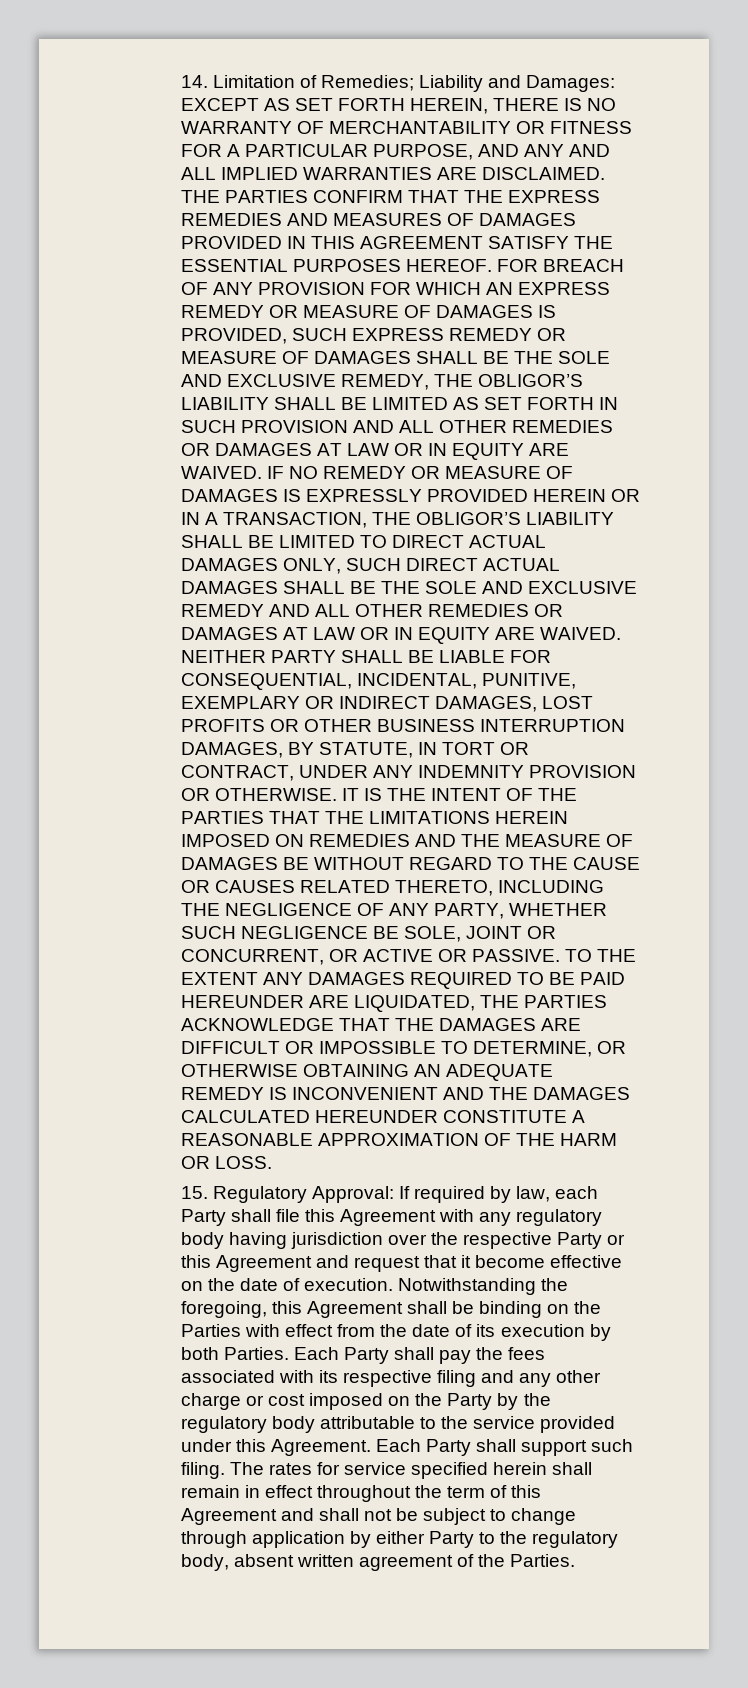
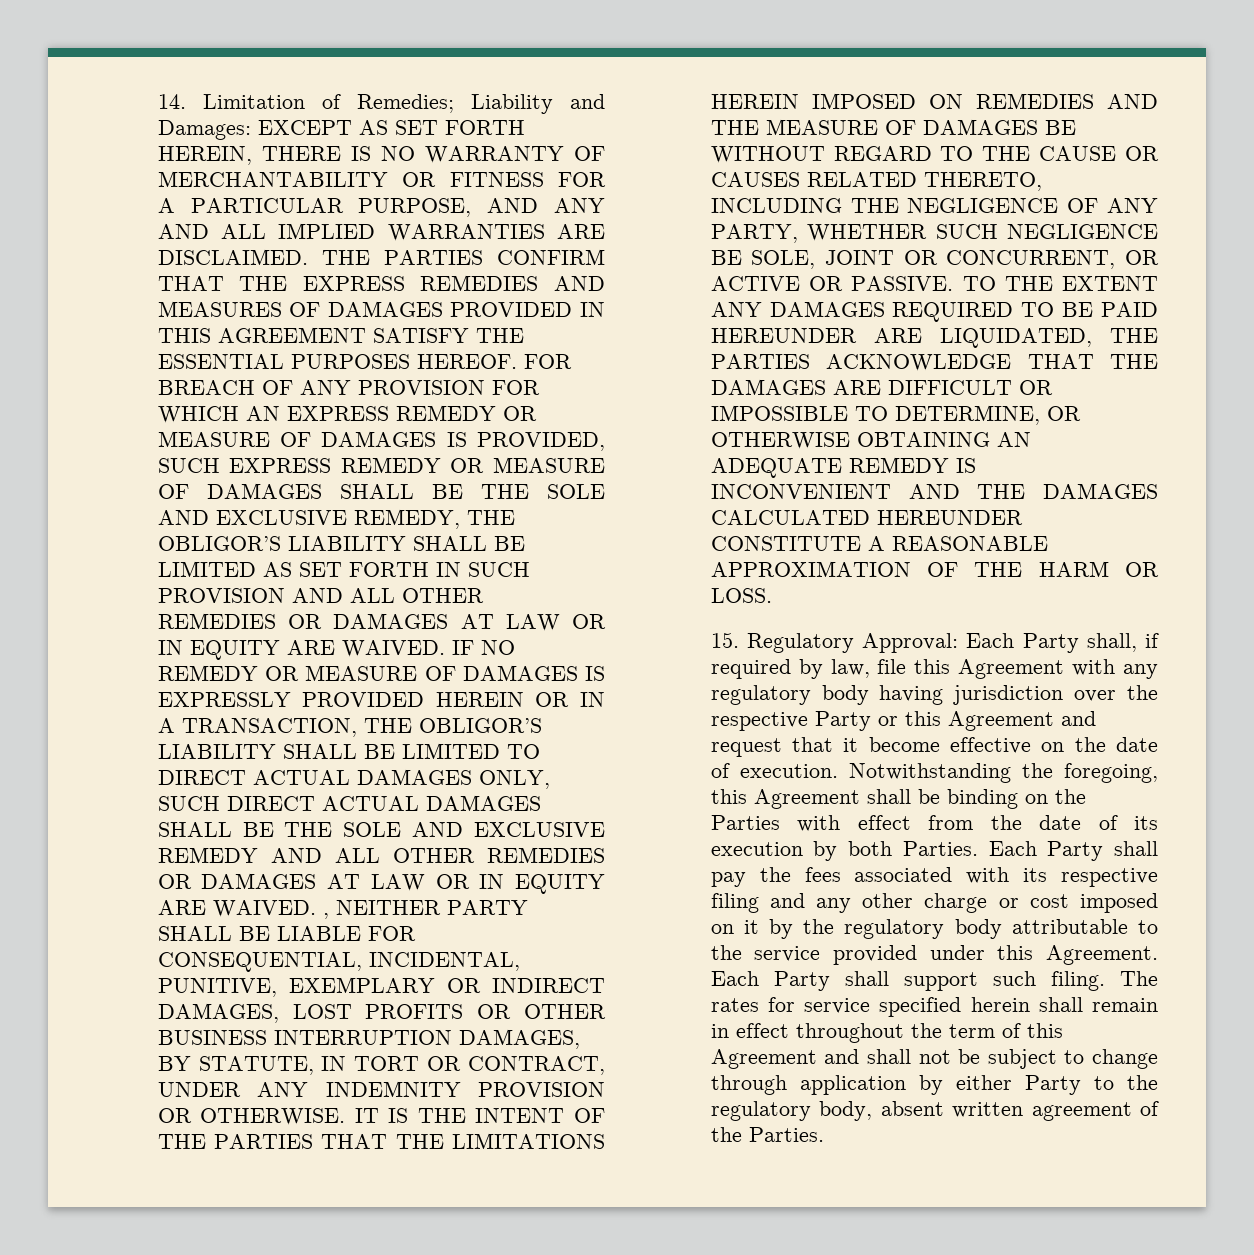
(622, 633) none -> [322,913,329,919] ,
[398,1186,599,1203] [180,1209,271,1226] If required by law, each Party shall -> [966,633,1159,653] [710,659,870,679] Each Party shall, if required by law,
[415,1393,493,1410] the Party -> [743,920,759,934] it

